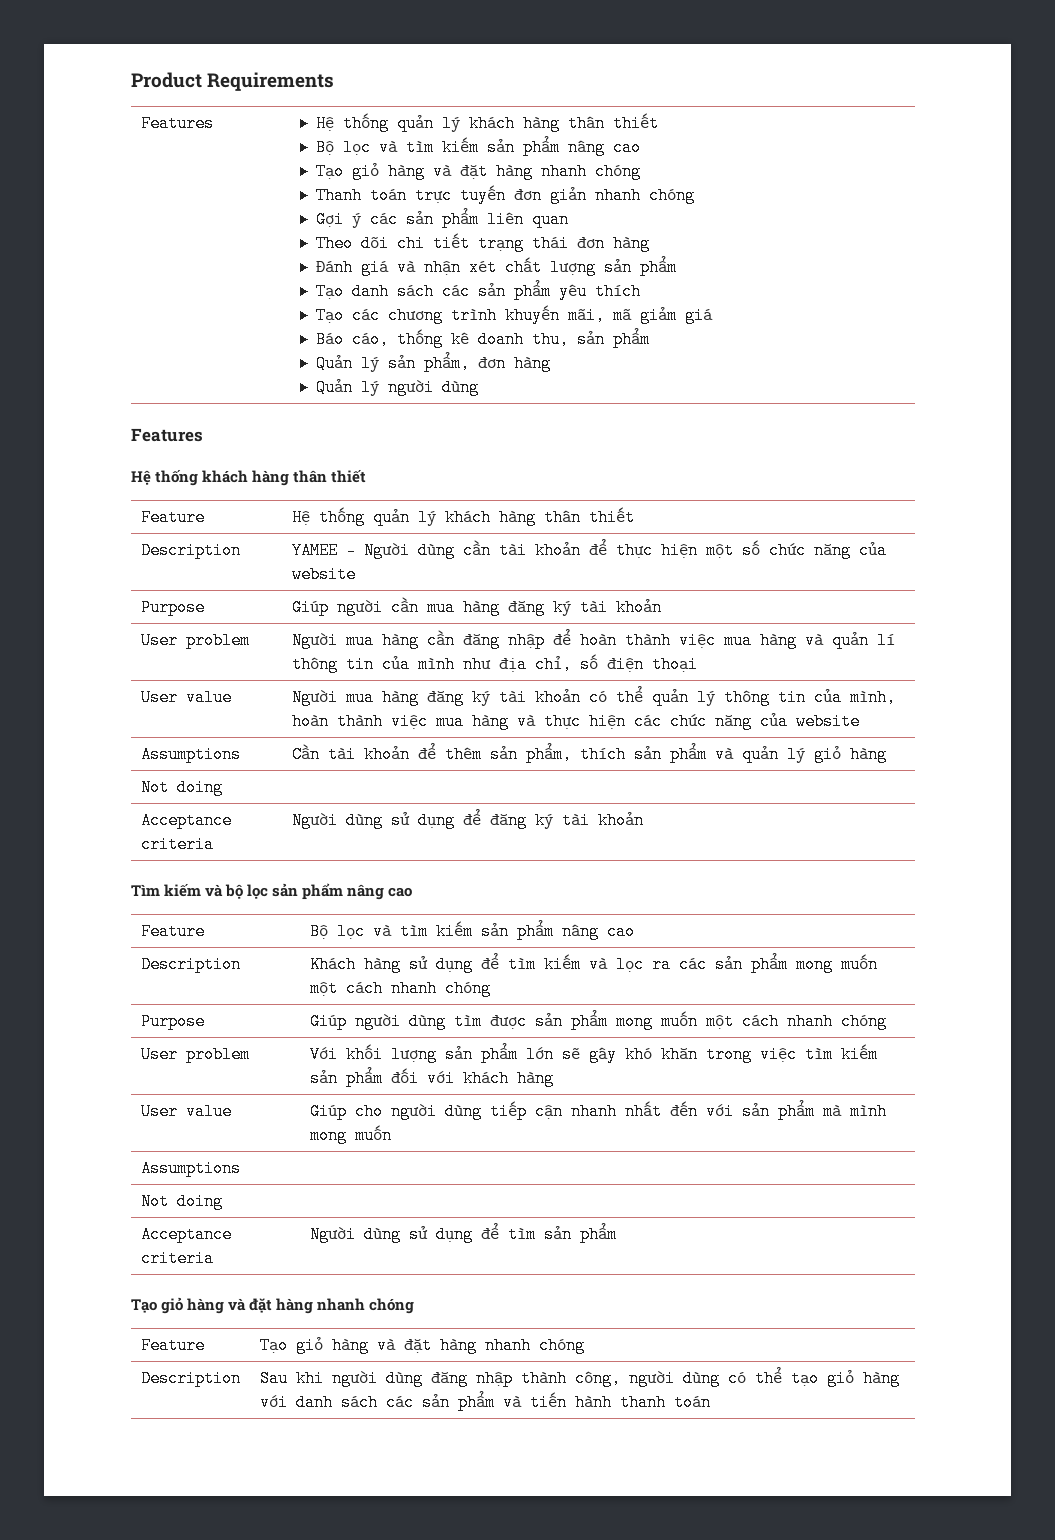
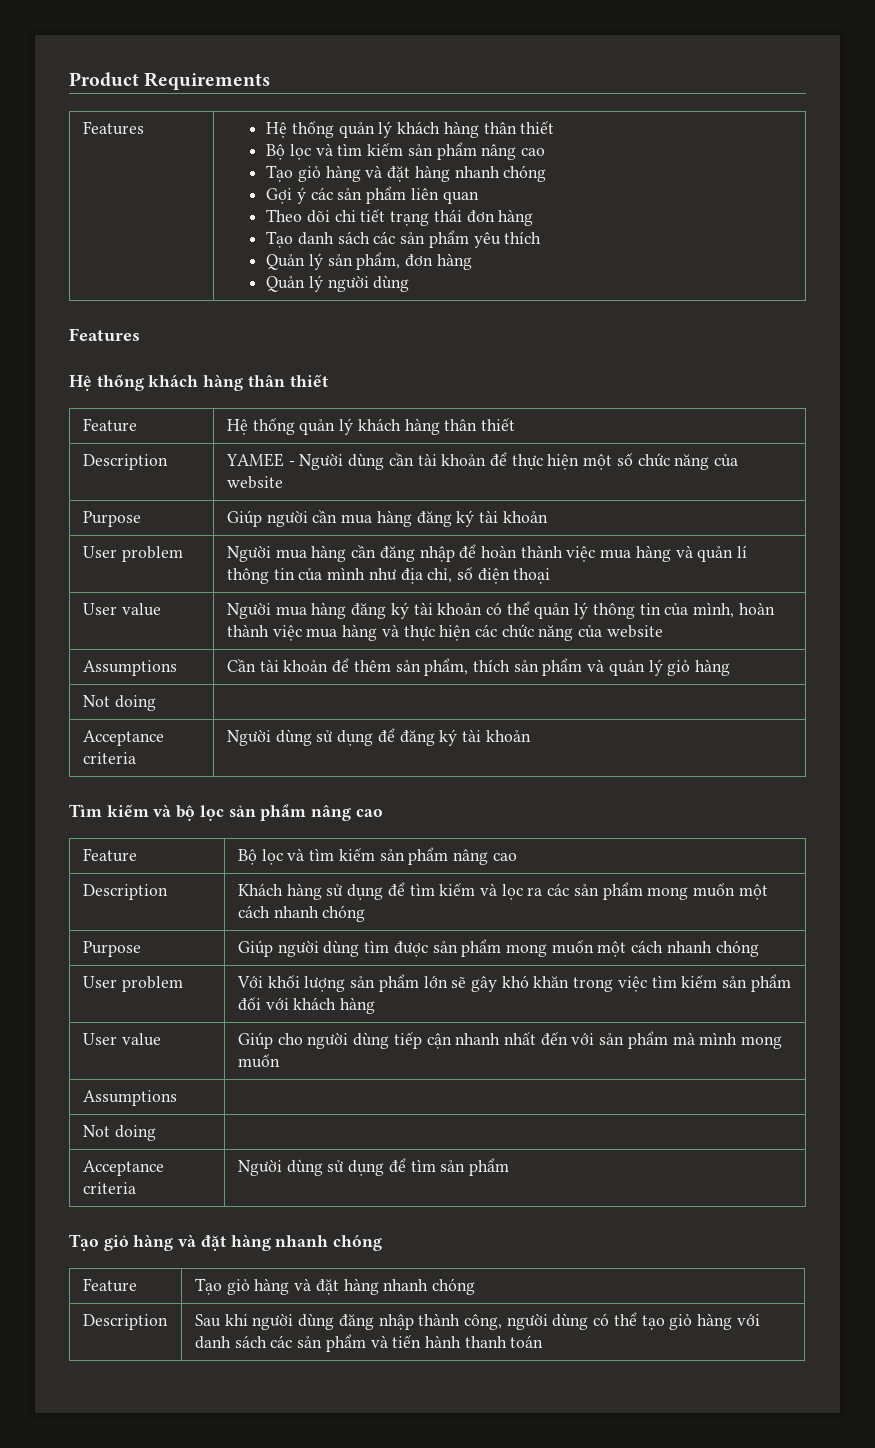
[316,185,696,204] // Thanh toán trực tuyến đơn giản nhanh chóng -> (547, 173) none
[316,256,678,276] // Đánh giá và nhận xét chất lượng sản phẩm -> (534, 217) none
[316,305,714,324] [316,328,651,348] // Tạo các chương trình khuyến mãi, mã giảm giá // Báo cáo, thống kê doanh thu, sản phẩm -> (542, 237) none

